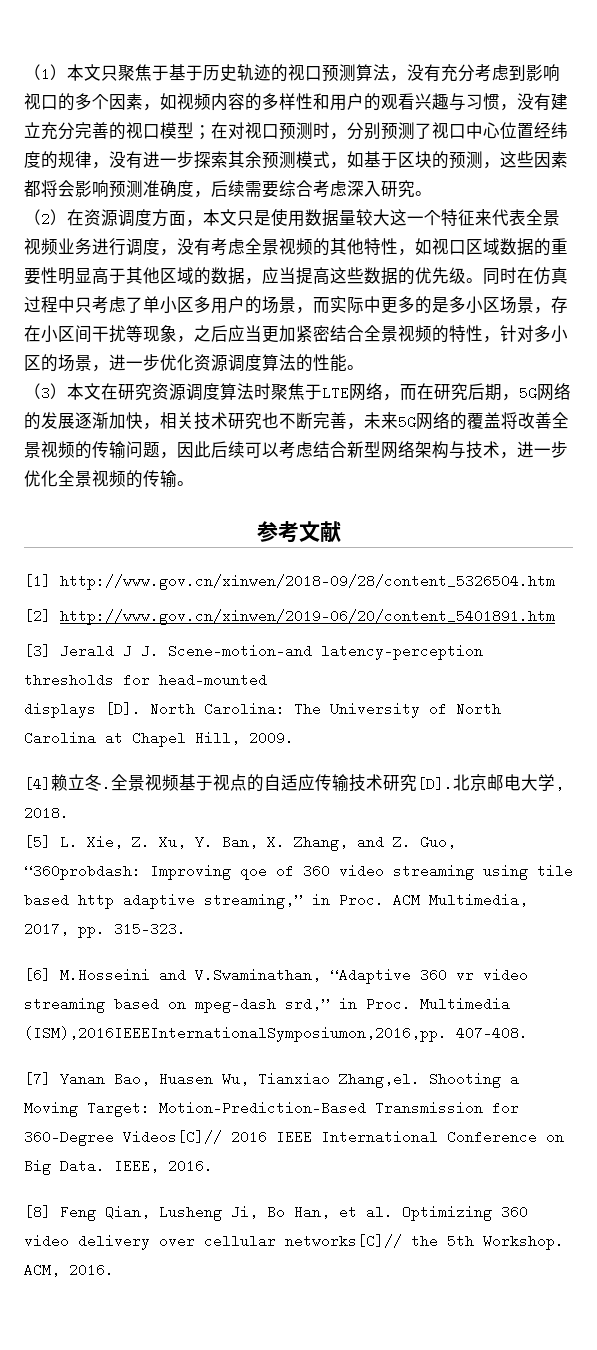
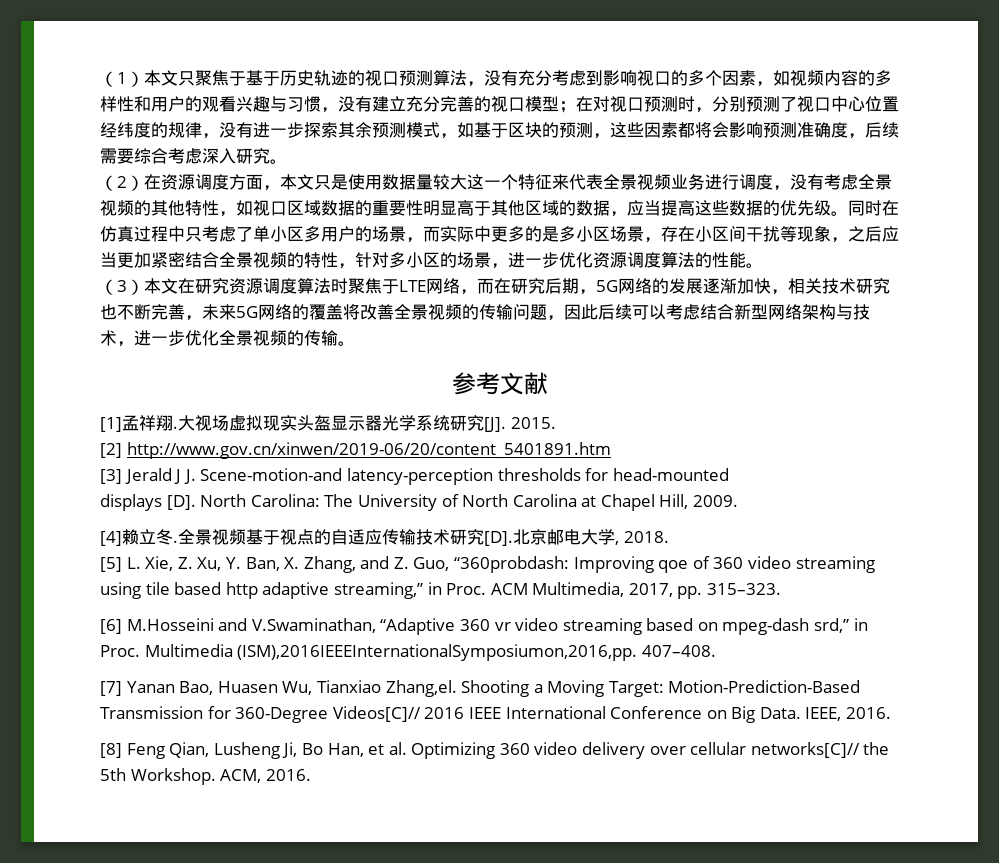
[60,574,555,590] http://www.gov.cn/xinwen/2018-09/28/content_5326504.htm -> [122,415,556,432] 孟祥翔.大视场虚拟现实头盔显示器光学系统研究[J]. 2015.

